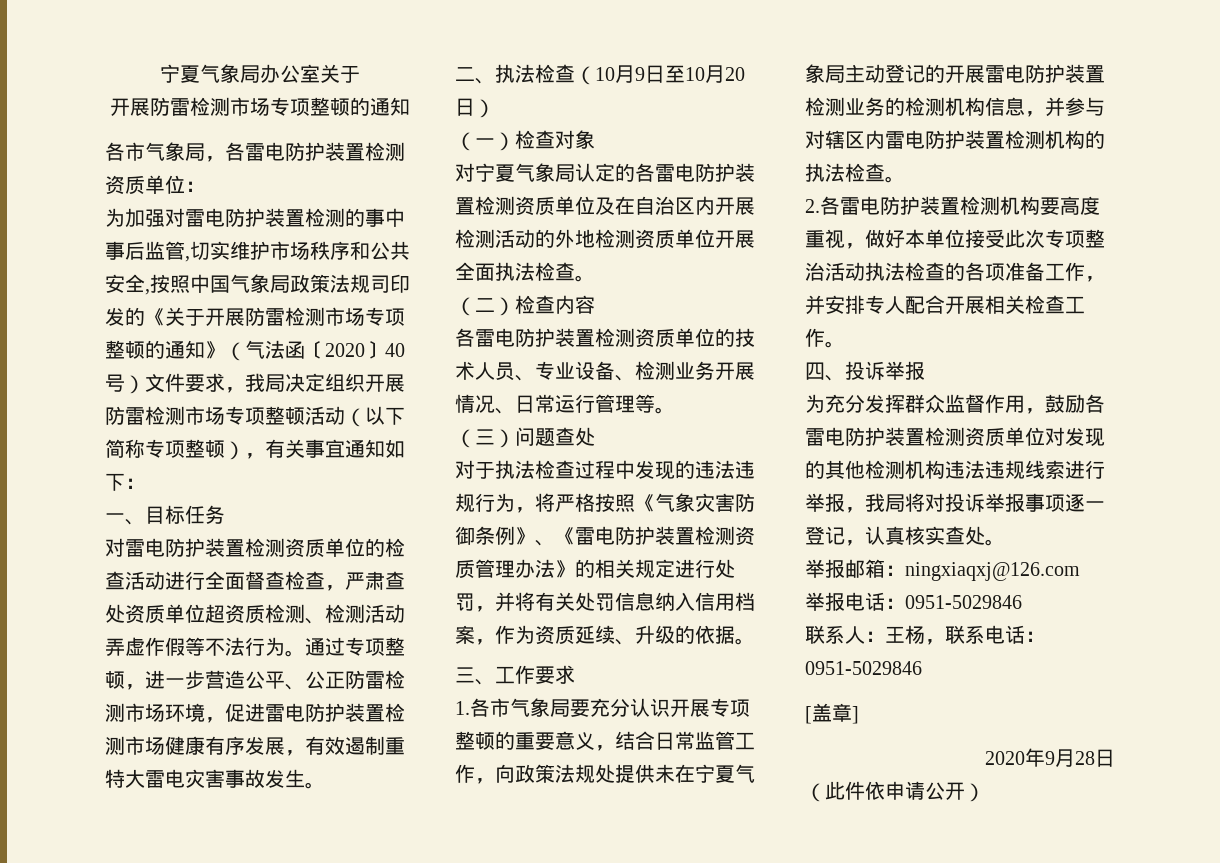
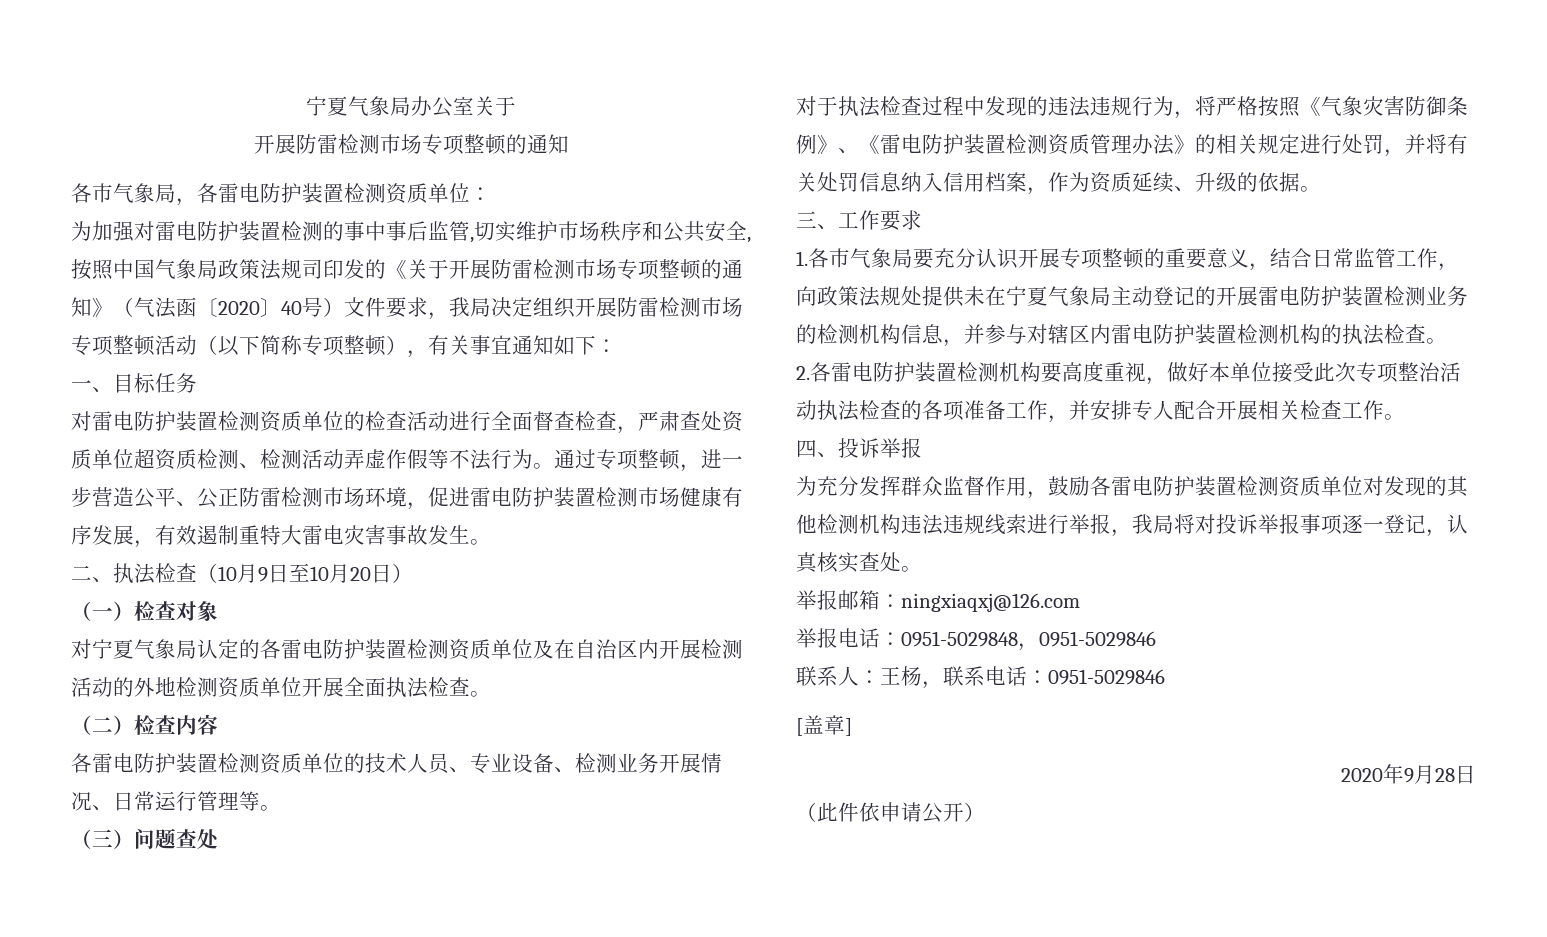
(905, 603) none -> [901,631,1039,651] 0951-5029848，

